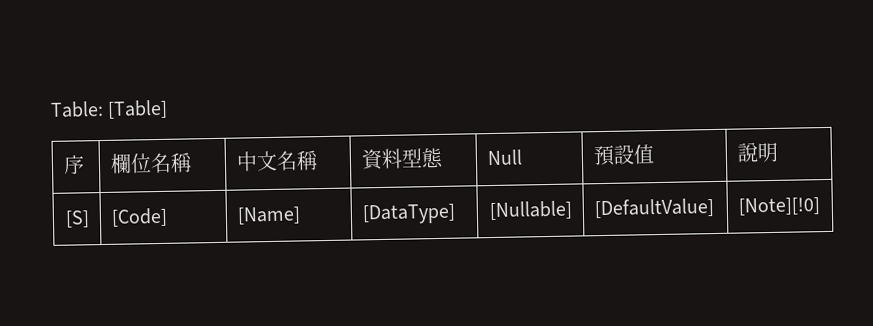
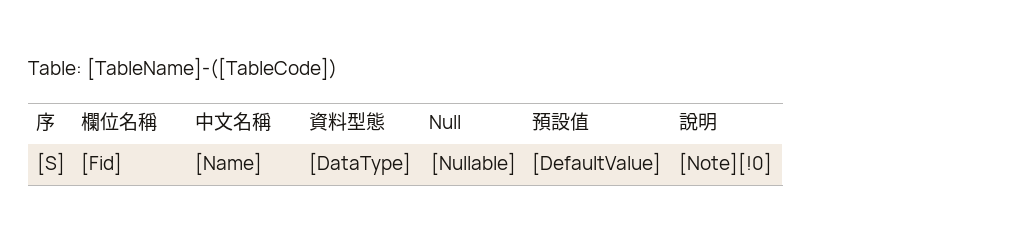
[107,99,169,119] [Table] -> [87,57,338,80] [TableName]-([TableCode])
[110,207,168,227] [Code] -> [81,152,123,175] [Fid]

